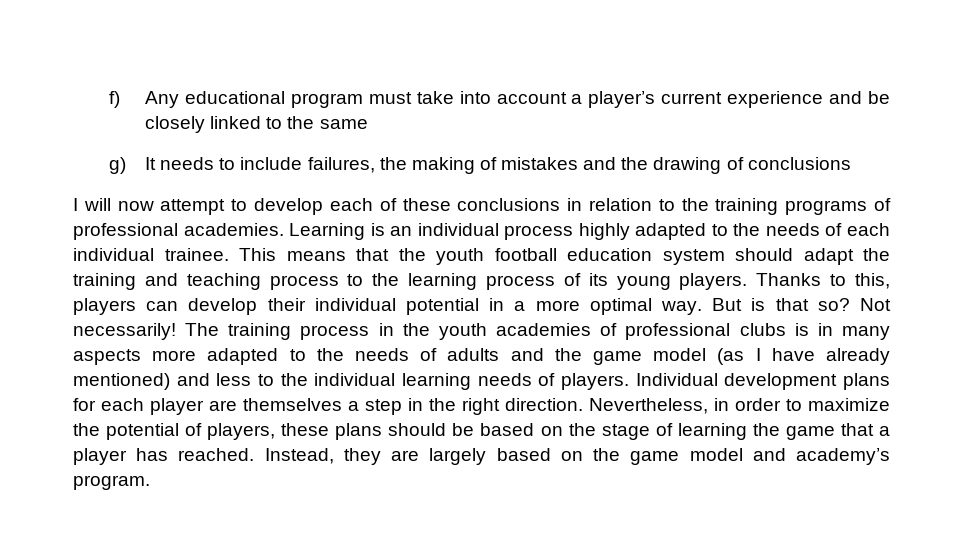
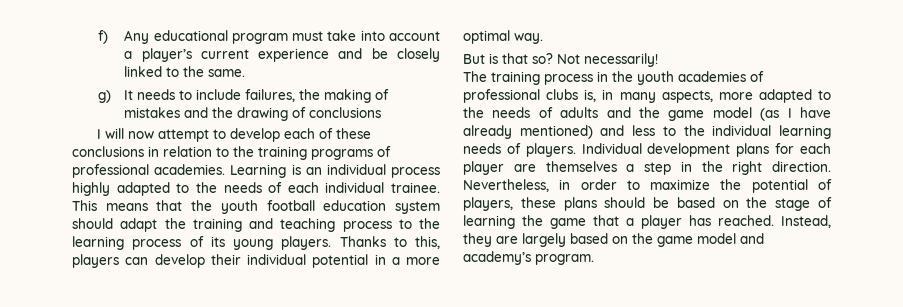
[319,119,368,129] same -> [208,69,246,77] same.
(702, 308) none -> (543, 38) //
(176, 331) none -> (658, 60) //
[794,323,809,336] is -> [584,89,597,102] is,
[73,349,141,365] aspects -> [661,90,713,103] aspects,

